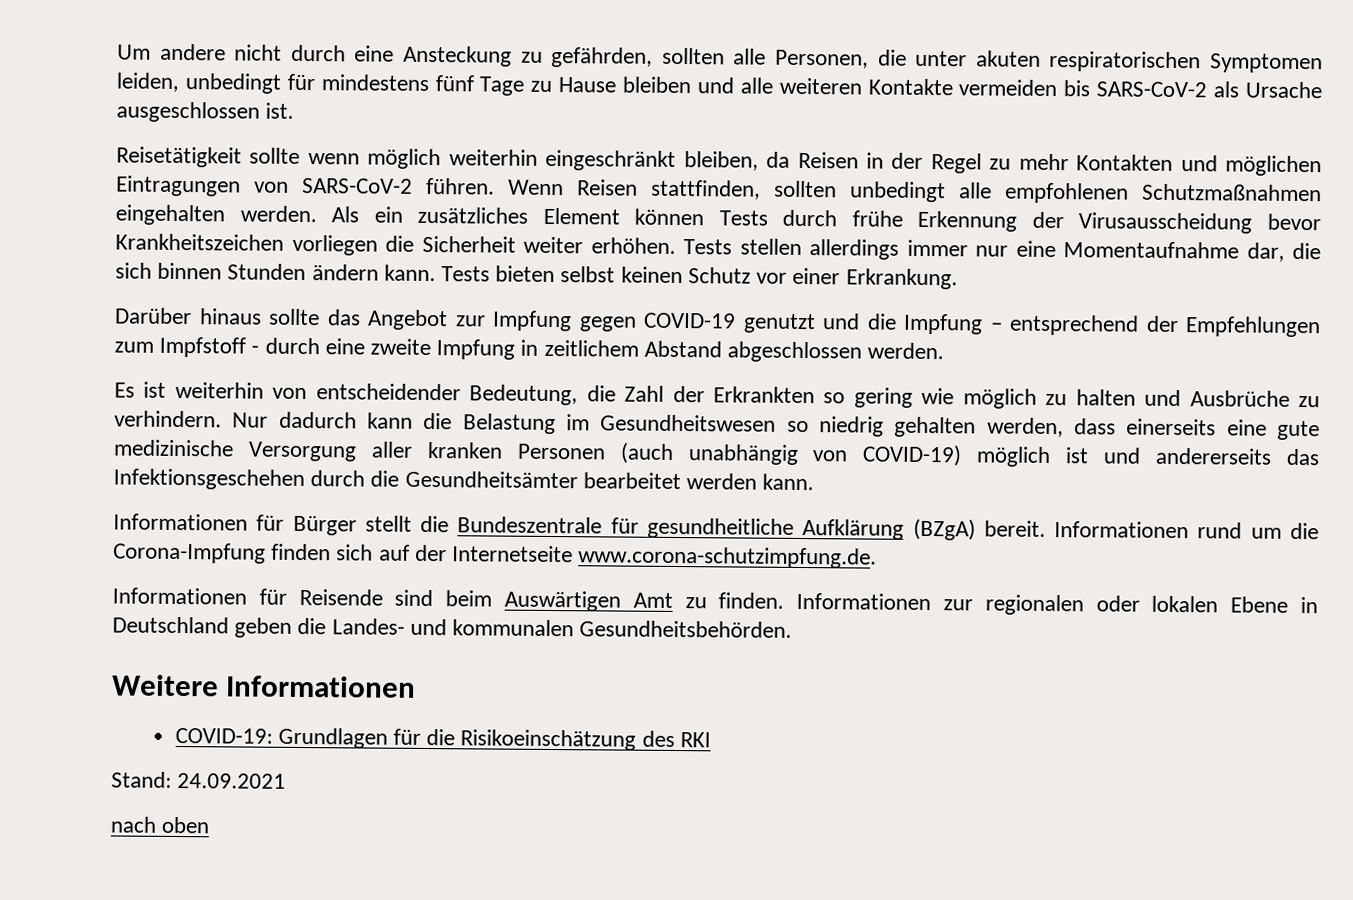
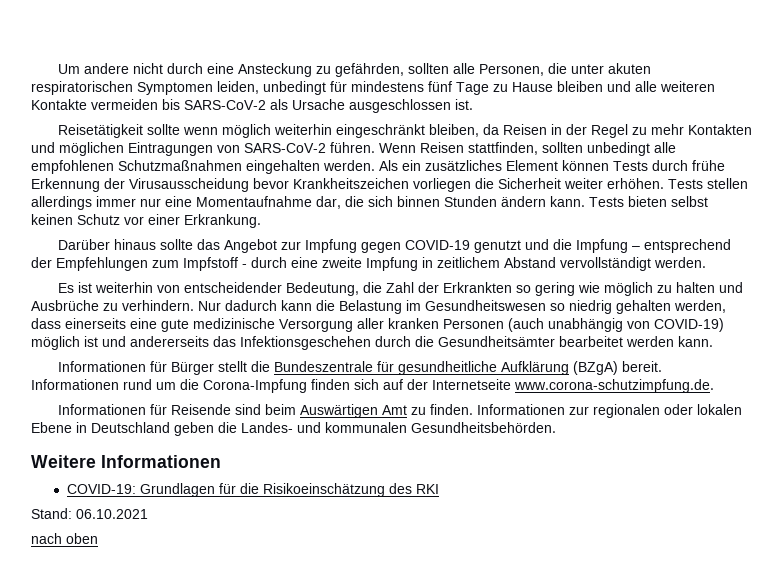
[727,341,863,363] abgeschlossen -> [560,257,651,271] vervollständigt
[177,773,287,789] 24.09.2021 -> [76,509,148,519] 06.10.2021

